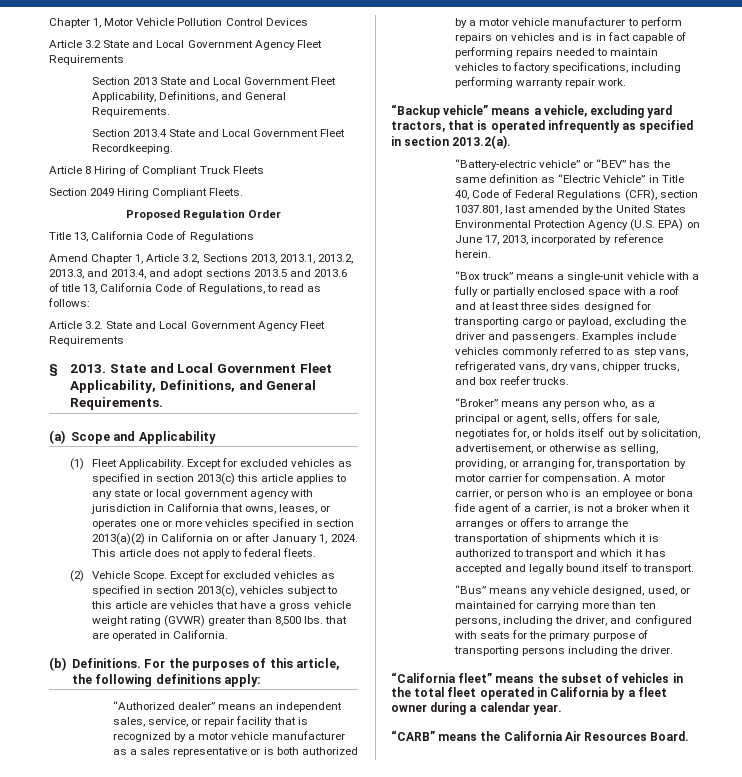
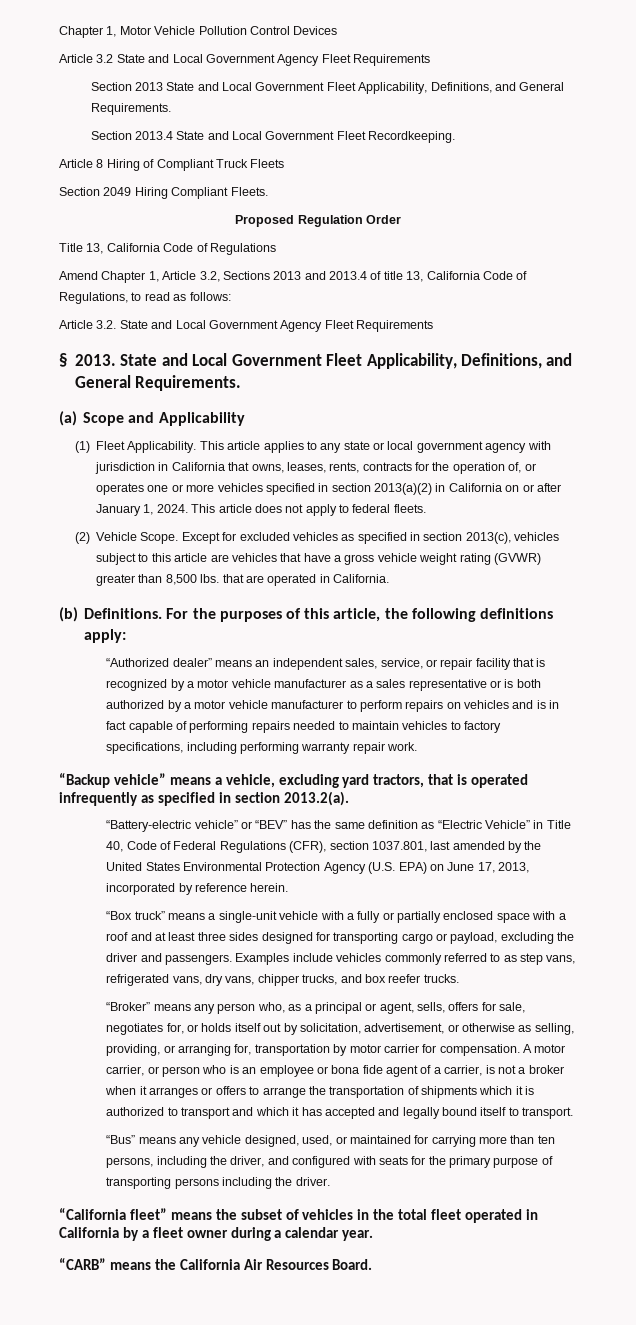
[250,254,353,264] [49,269,347,279] 2013, 2013.1, 2013.2, 2013.3, and 2013.4, and adopt sections 2013.5 and 2013.6 -> [273,271,367,280] 2013 and 2013.4
[186,458,353,469] [91,473,259,485] Except for excluded vehicles as specified in section 2013(c) this -> [199,441,224,450] This
(318, 509) none -> [329,462,522,474] rents, contracts for the operation of,

